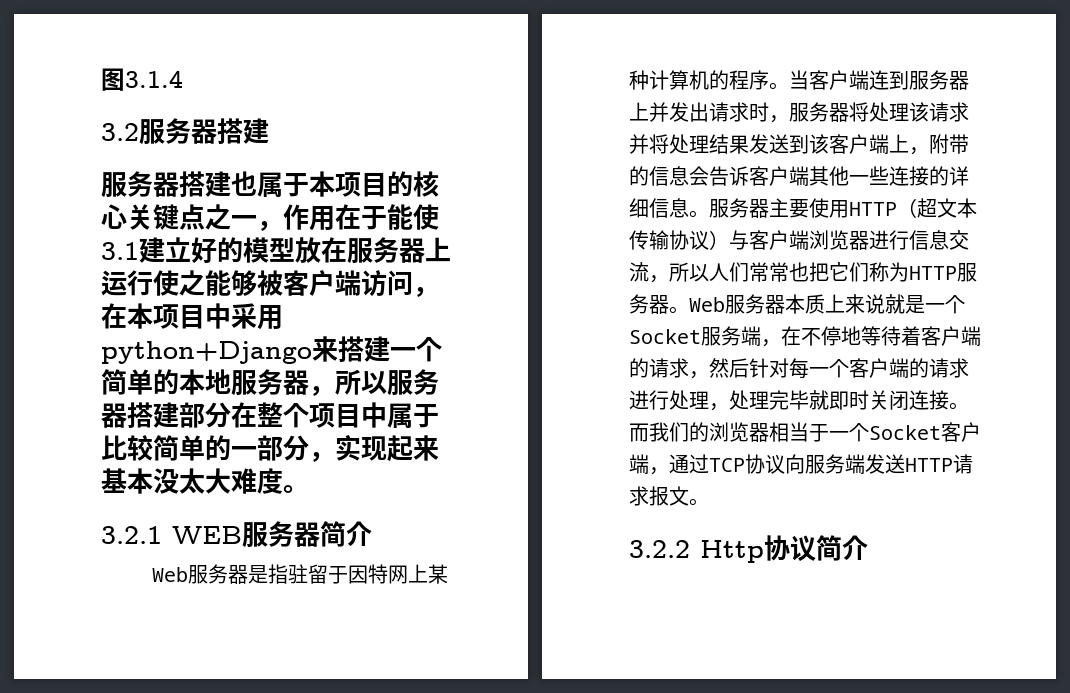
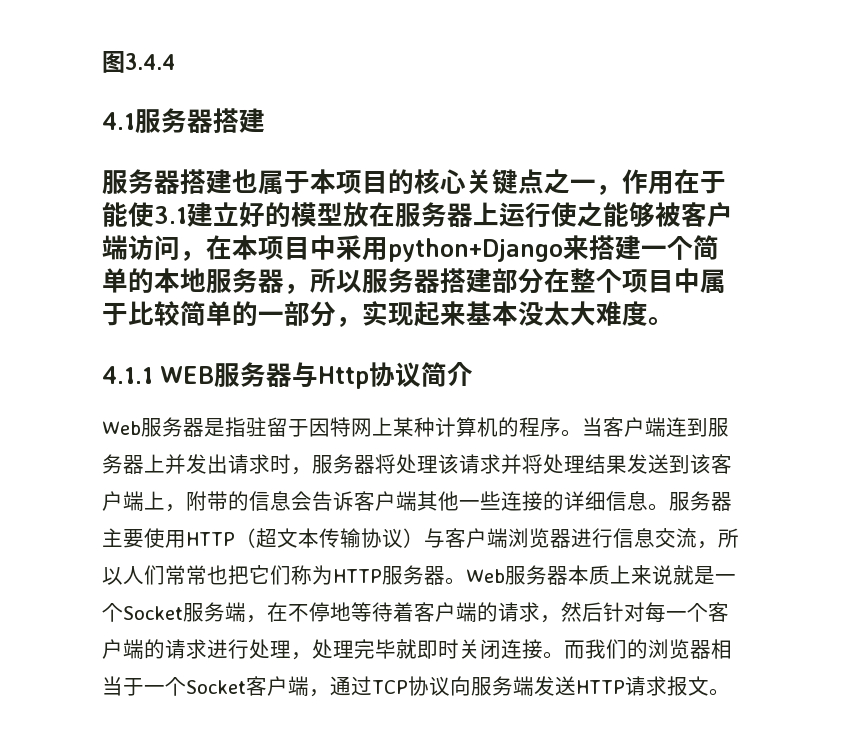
[125,70,183,88] [101,123,139,141] 3.1.4 // 3.2 -> [125,53,175,70] [102,112,135,130] 3.4.4 // 4.1
[101,526,162,544] 3.2.1 -> [102,366,153,384] 4.1.1
(320, 534) none -> [292,362,421,389] 与Http协议
[629,535,868,563] // 3.2.2 Http协议简介 -> (730, 692) none

